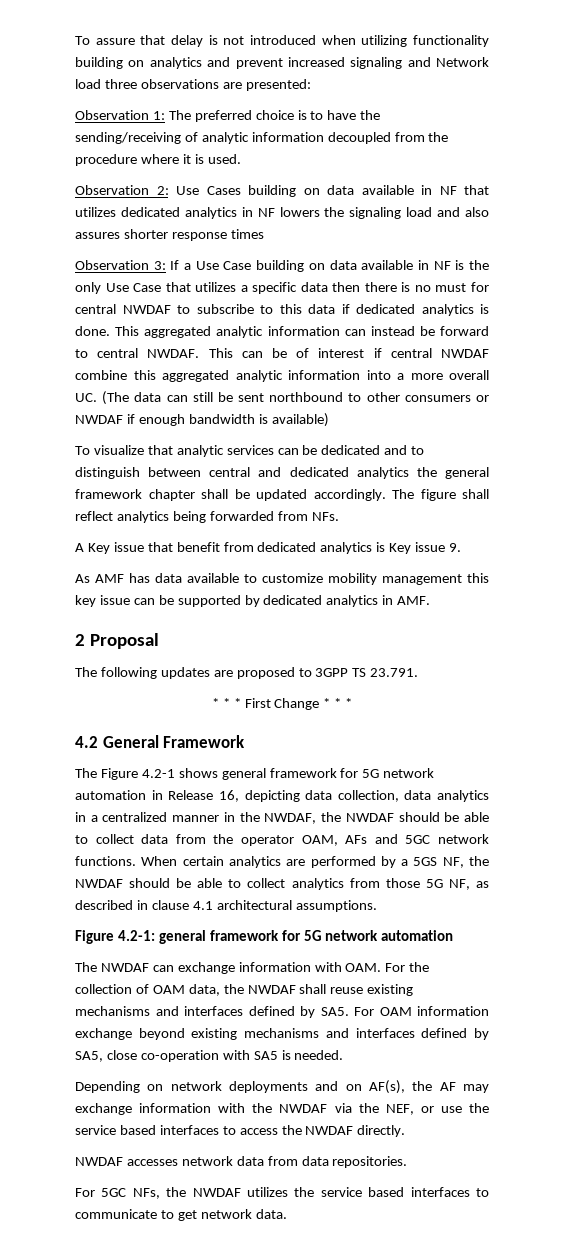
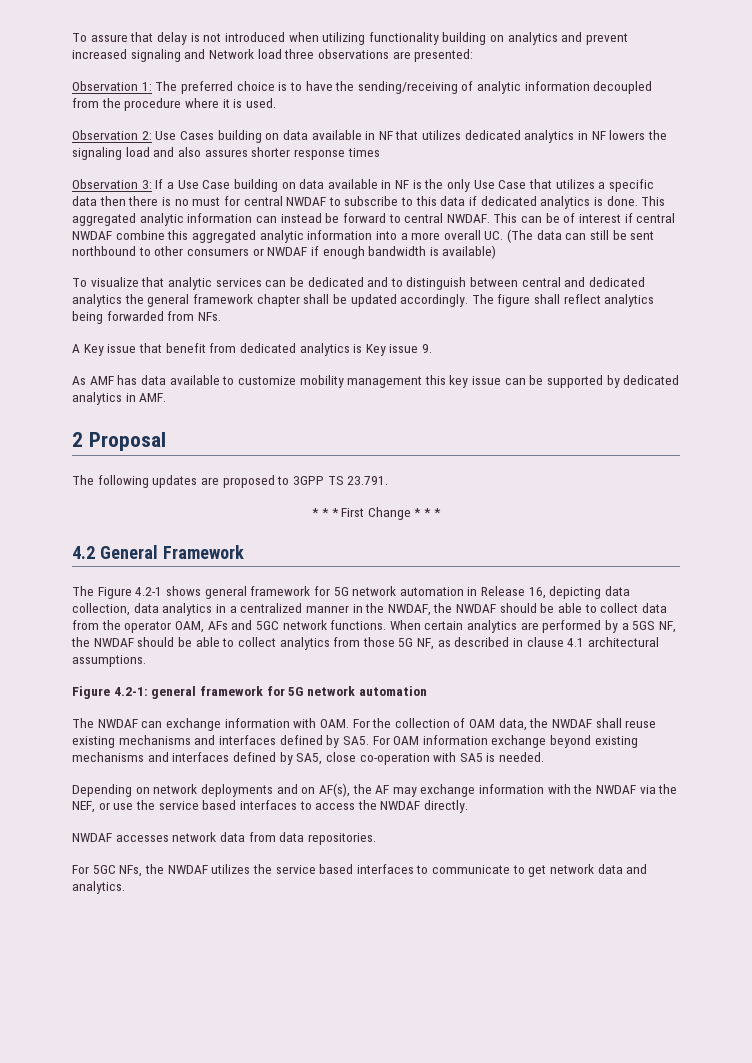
[255,1209,287,1219] data. -> [597,864,648,874] [72,881,125,894] data and analytics.

